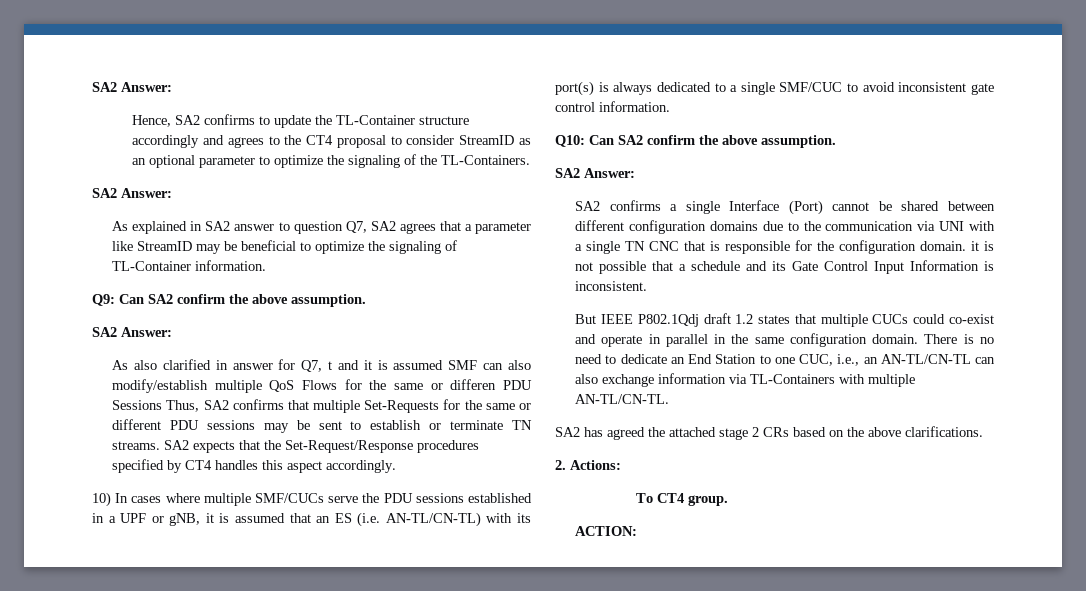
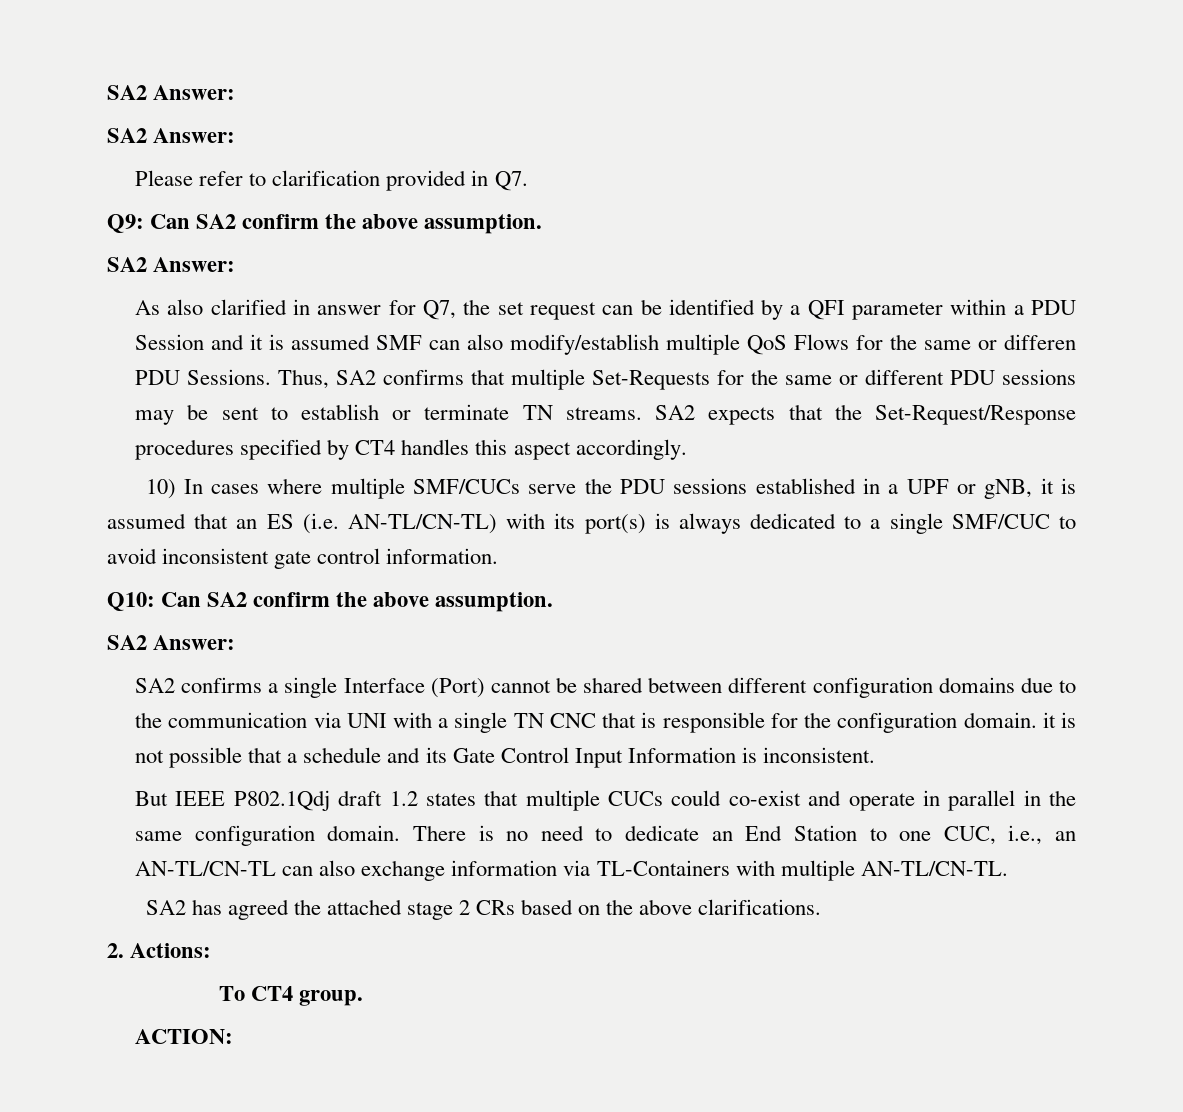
[92,82,172,92] [132,114,470,128] [132,135,531,148] [132,154,531,168] [92,188,172,198] [112,221,531,234] [112,240,458,254] [112,260,267,271] SA2 Answer: // Hence, SA2 confirms to update the TL-Container structure accordingly and agrees to the CT4 proposal to consider StreamID as an optional parameter to optimize the signaling of the TL-Containers. // SA2 Answer: // As explained in SA2 answer to question Q7, SA2 agrees that a parameter like StreamID may be beneficial to optimize the signaling of TL-Container information. -> [107,85,236,100] [107,128,236,143] [135,170,528,191] SA2 Answer: // SA2 Answer: // Please refer to clarification provided in Q7.
[328,361,333,370] t -> [463,299,1076,320] [135,334,205,350] the set request can be identified by a QFI parameter within a PDU Session
[112,400,163,410] Sessions -> [187,369,272,385] Sessions.

